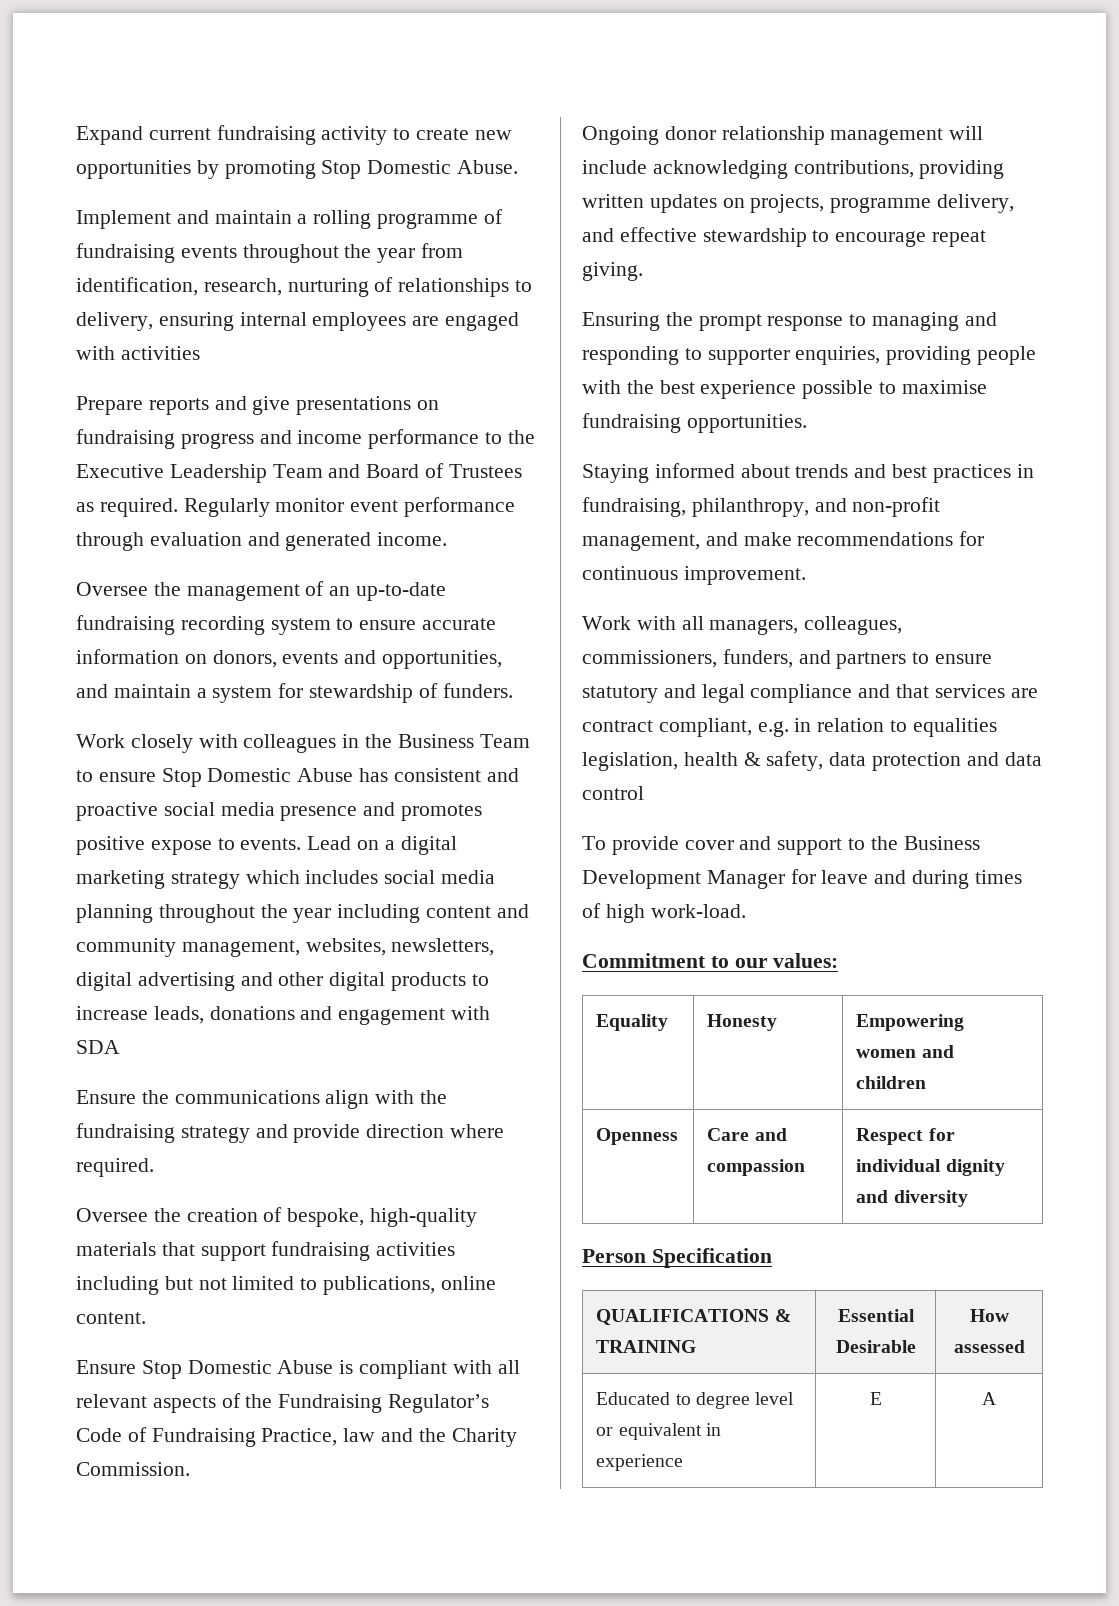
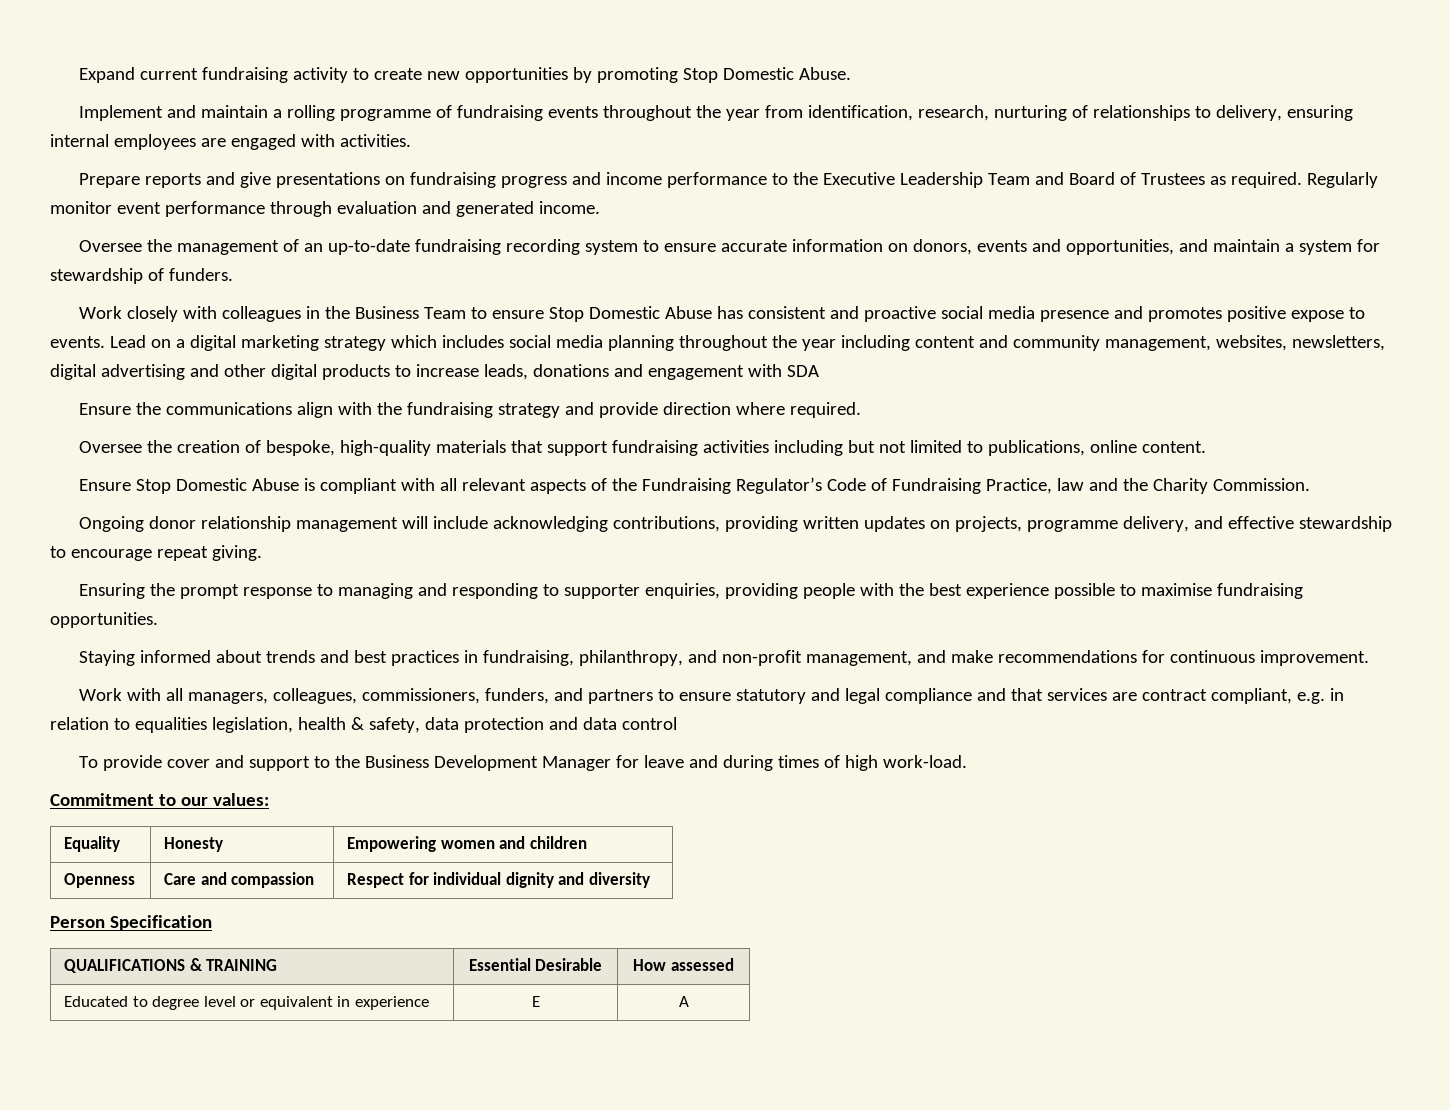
[120,346,200,360] activities -> [339,134,411,147] activities.

